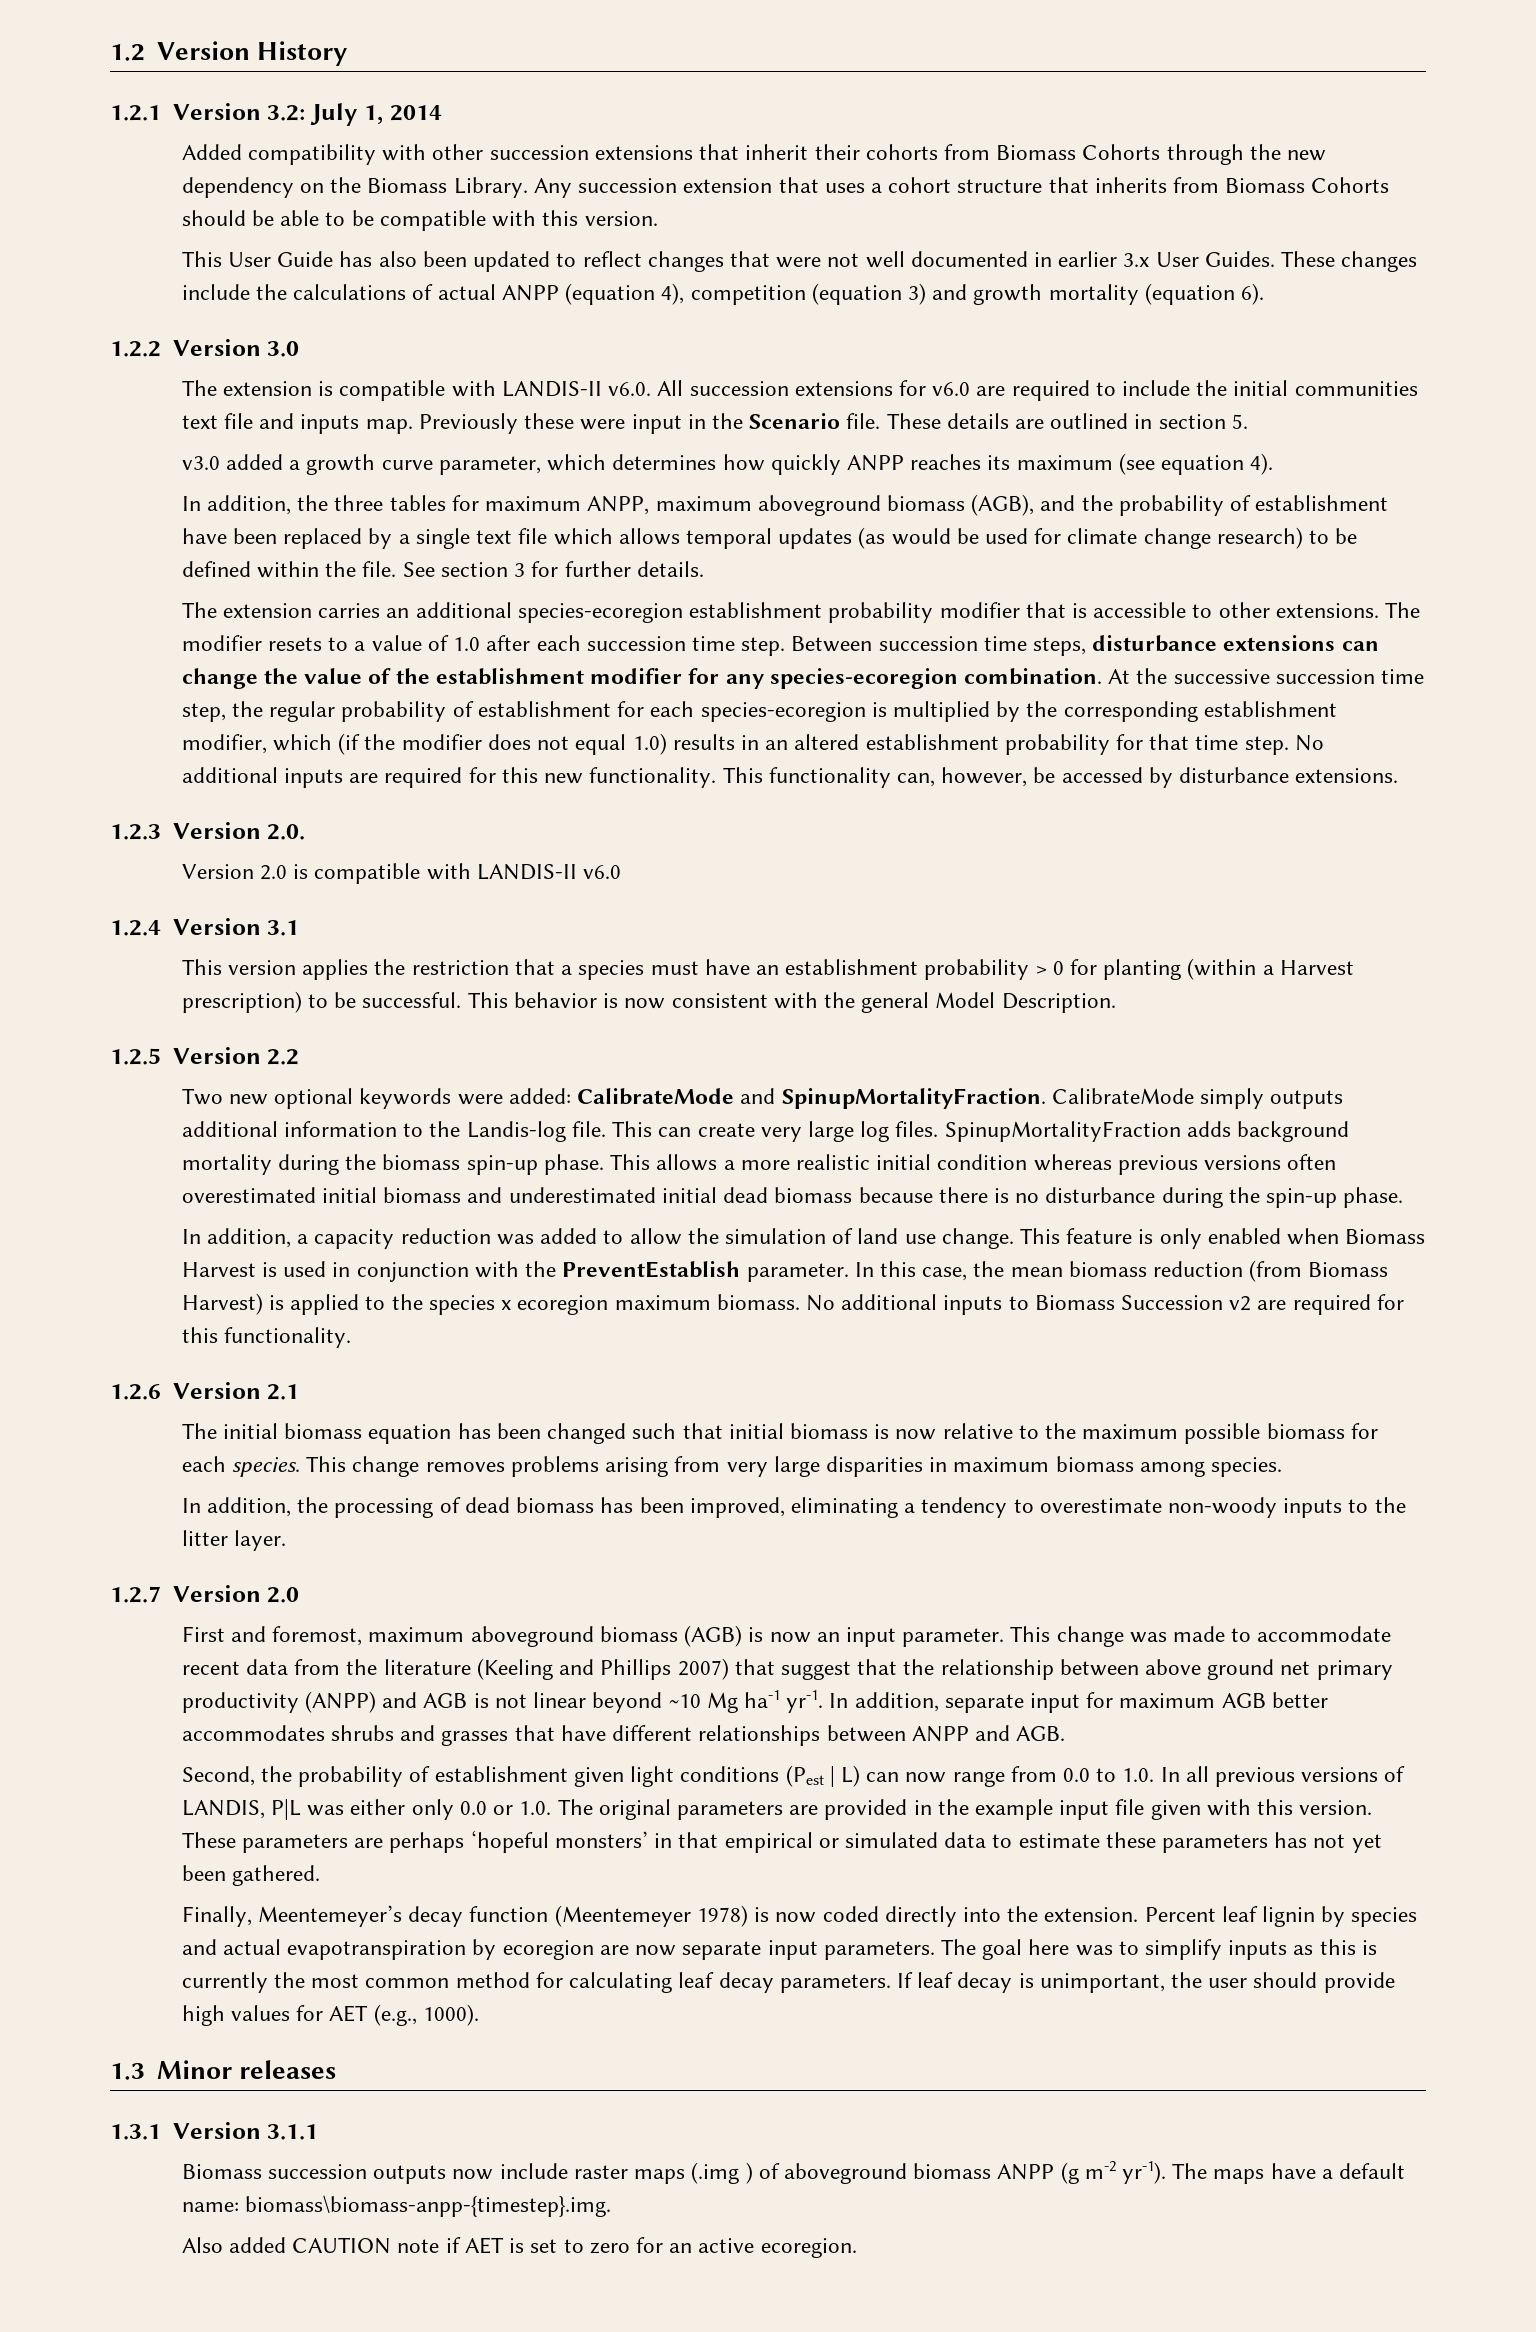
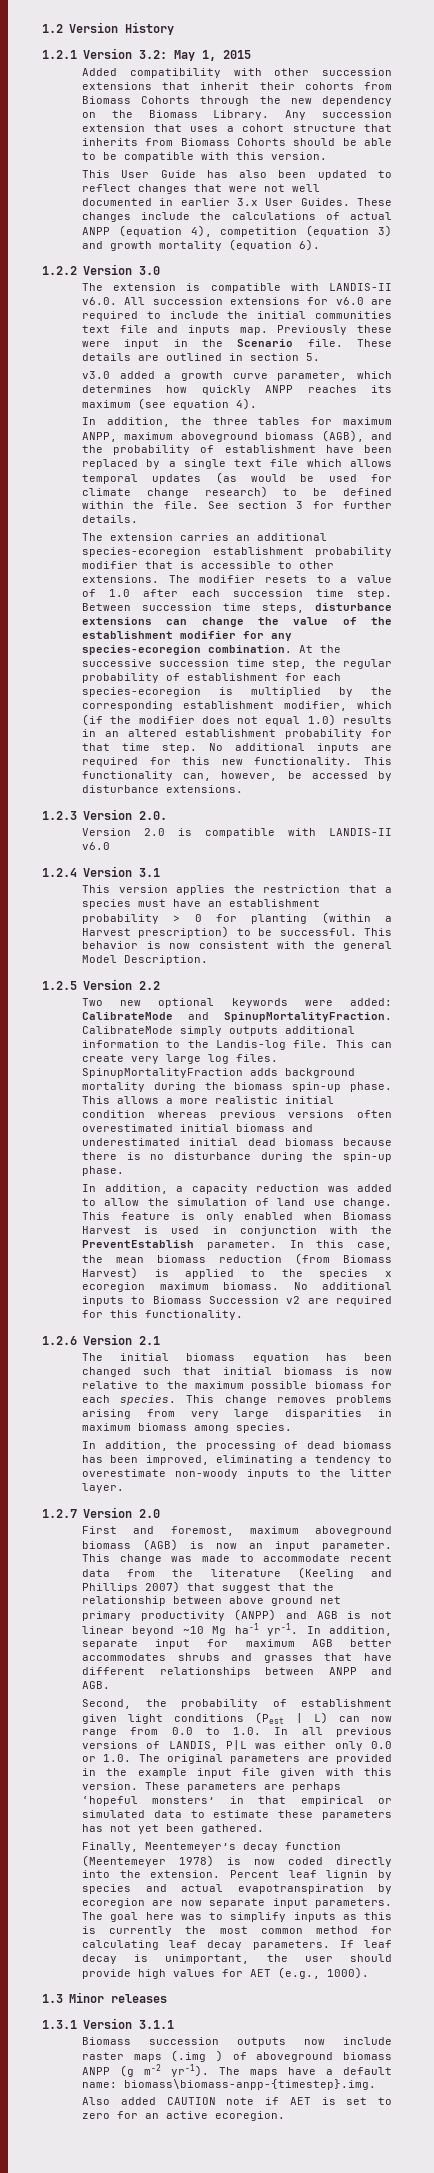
[310,103,442,126] July 1, 2014 -> [173,50,251,61] May 1, 2015

